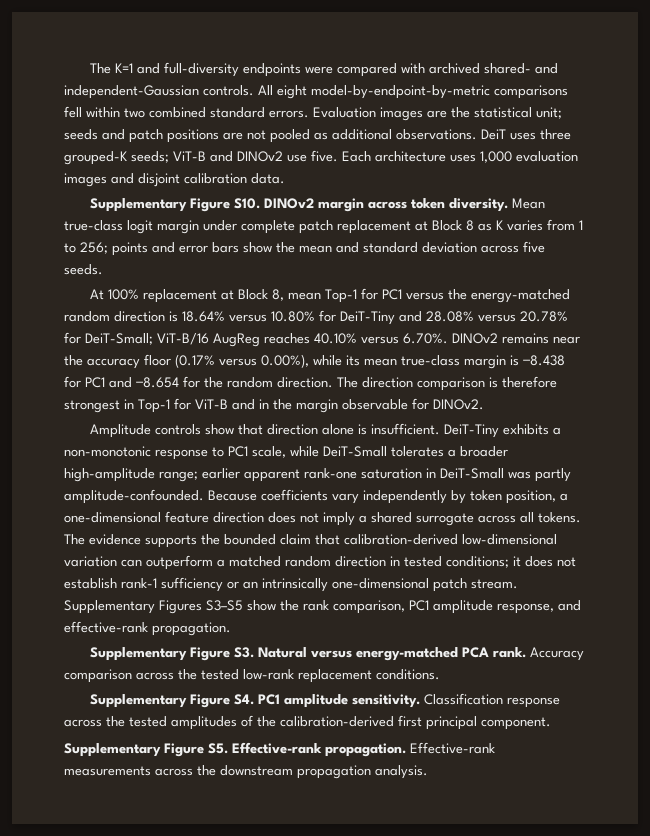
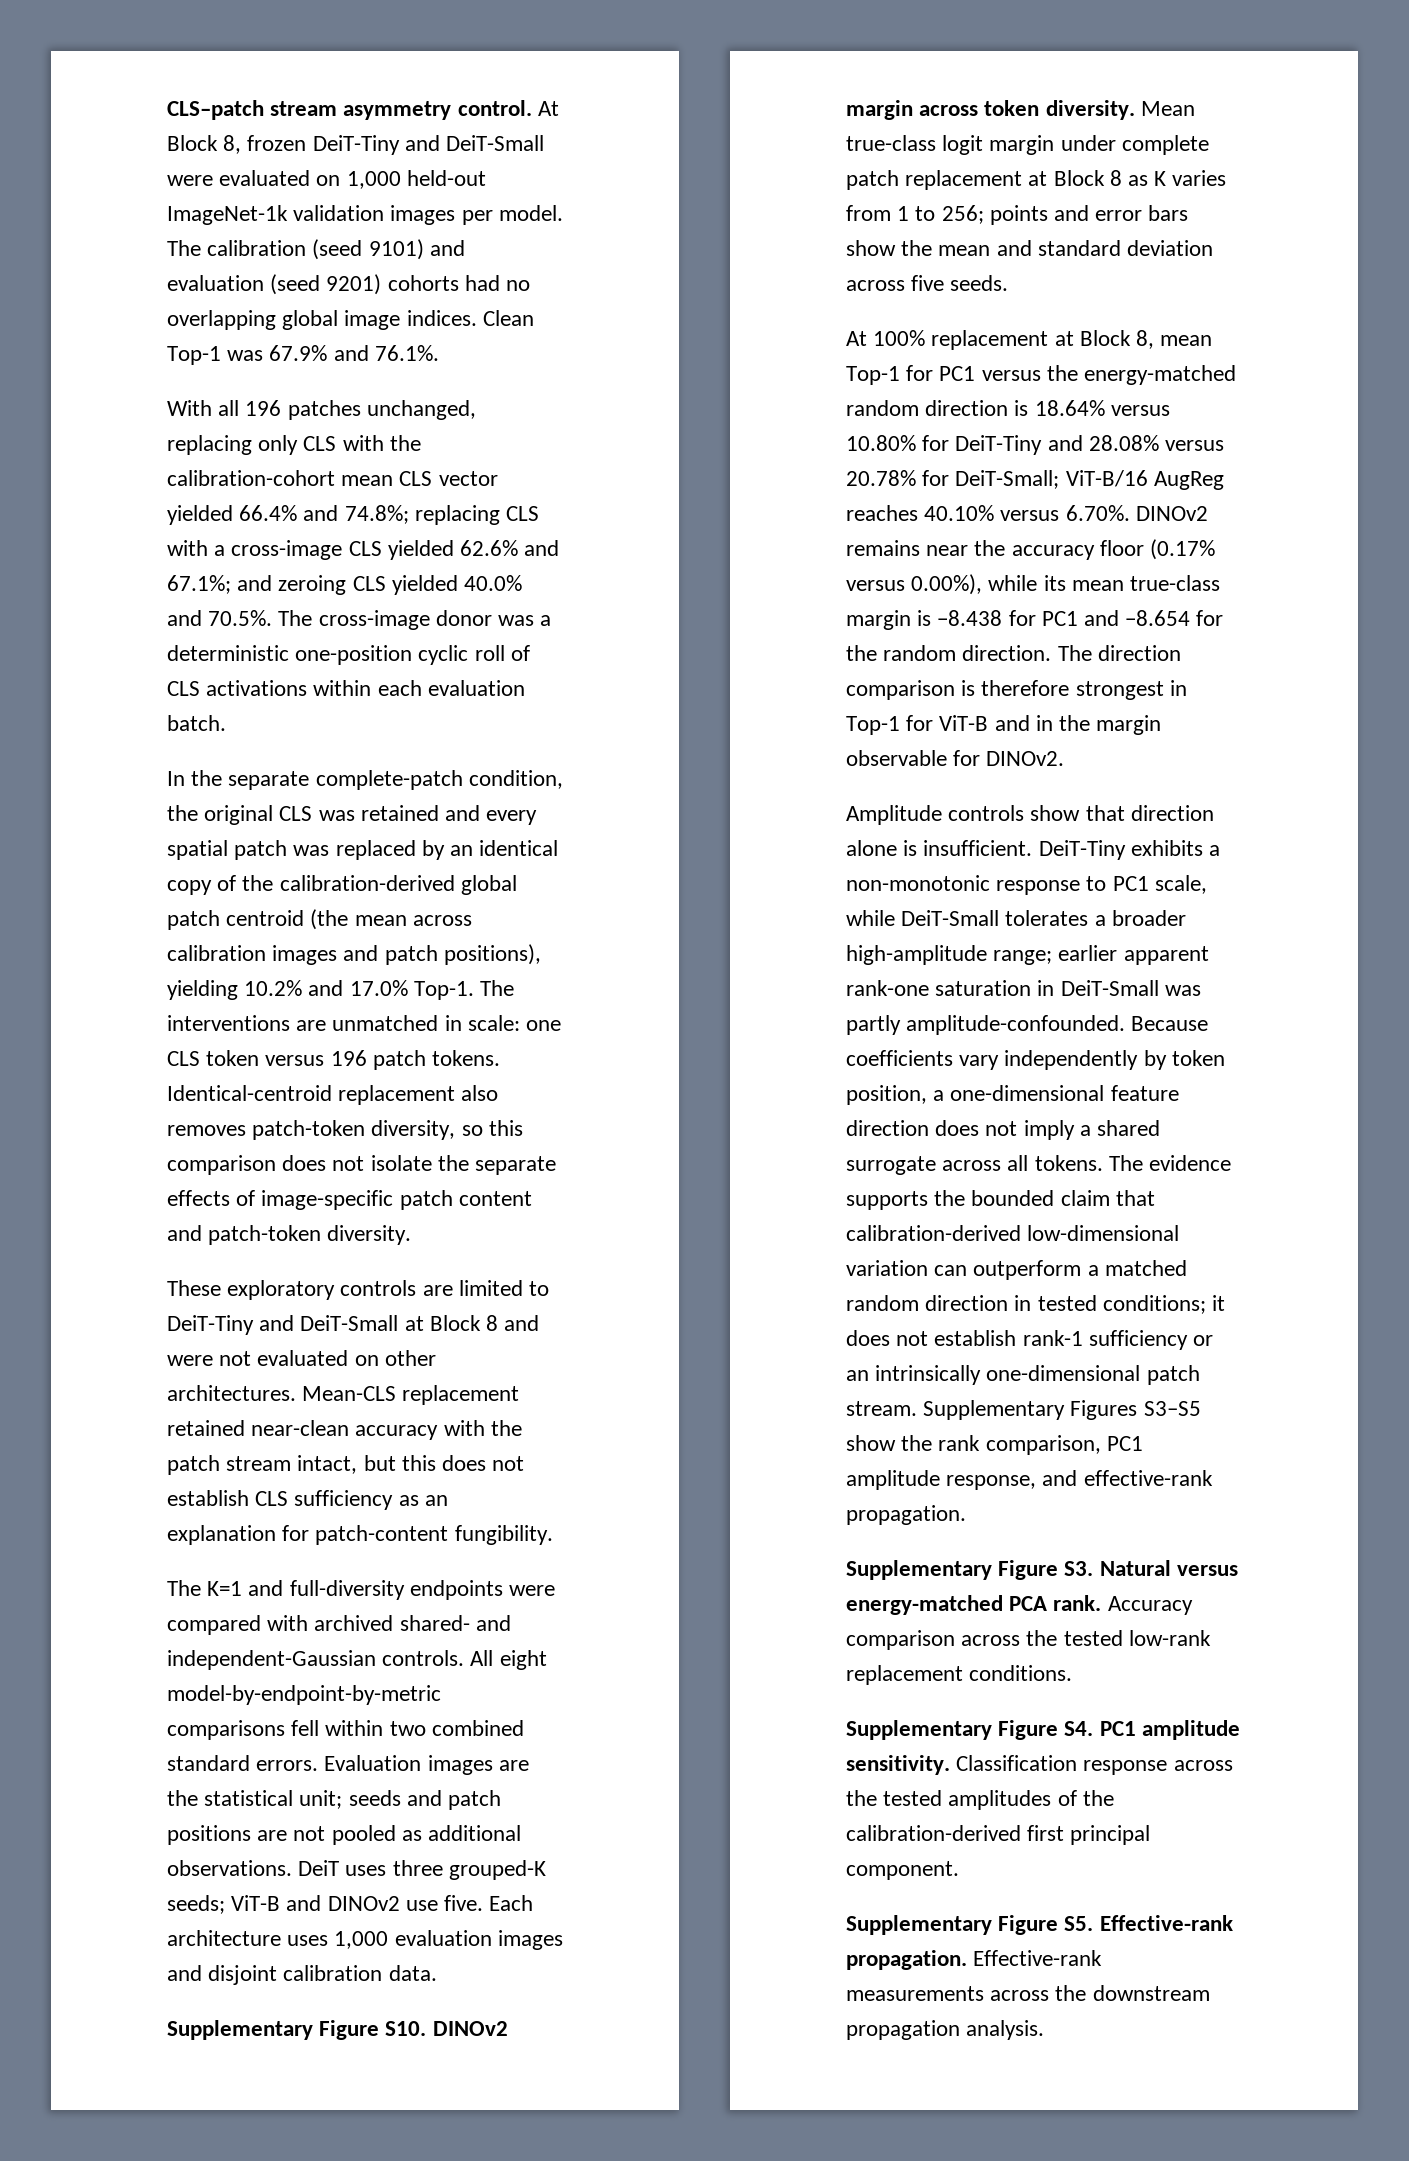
(89, 68) none -> [167,100,559,120] [167,135,545,155] [167,170,486,189] [167,205,563,225] [167,239,465,260] [167,274,531,295] [167,310,534,330] [167,345,439,365] [167,400,476,420] [167,435,421,455] [167,470,498,486] [167,505,540,525] [167,540,560,560] [167,575,523,595] [167,610,552,630] [167,645,530,665] [167,680,525,696] [167,715,226,731] [167,770,563,790] [167,805,538,825] [167,840,559,860] [167,875,517,895] [167,909,472,930] [167,944,541,965] [167,980,515,1000] [167,1015,562,1031] [167,1050,501,1070] [167,1085,499,1105] [167,1120,523,1140] [167,1155,557,1175] [167,1190,532,1210] [167,1225,412,1245] [167,1280,550,1300] [167,1315,540,1335] [167,1350,436,1366] [167,1385,520,1405] [167,1420,522,1440] [167,1455,525,1475] [167,1490,448,1510] [167,1525,553,1545] CLS–patch stream asymmetry control. At Block 8, frozen DeiT-Tiny and DeiT-Small were evaluated on 1,000 held-out ImageNet-1k validation images per model. The calibration (seed 9101) and evaluation (seed 9201) cohorts had no overlapping global image indices. Clean Top-1 was 67.9% and 76.1%. // With all 196 patches unchanged, replacing only CLS with the calibration-cohort mean CLS vector yielded 66.4% and 74.8%; replacing CLS with a cross-image CLS yielded 62.6% and 67.1%; and zeroing CLS yielded 40.0% and 70.5%. The cross-image donor was a deterministic one-position cyclic roll of CLS activations within each evaluation batch. // In the separate complete-patch condition, the original CLS was retained and every spatial patch was replaced by an identical copy of the calibration-derived global patch centroid (the mean across calibration images and patch positions), yielding 10.2% and 17.0% Top-1. The interventions are unmatched in scale: one CLS token versus 196 patch tokens. Identical-centroid replacement also removes patch-token diversity, so this comparison does not isolate the separate effects of image-specific patch content and patch-token diversity. // These exploratory controls are limited to DeiT-Tiny and DeiT-Small at Block 8 and were not evaluated on other architectures. Mean-CLS replacement retained near-clean accuracy with the patch stream intact, but this does not establish CLS sufficiency as an explanation for patch-content fungibility. //

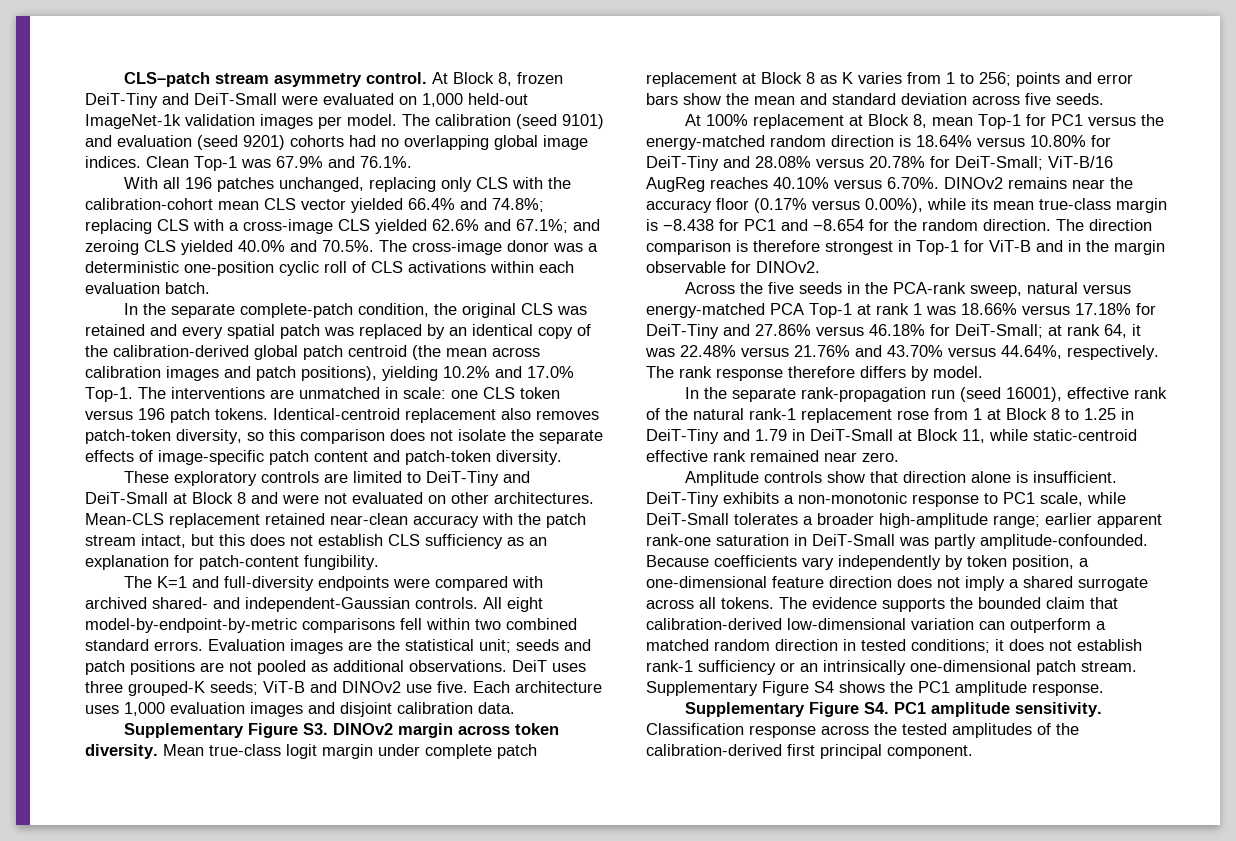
[385,2021,427,2036] S10. -> [303,723,329,735] S3.
(1065, 758) none -> [685,282,1132,297] [646,303,1156,318] [646,324,1141,339] [645,345,1159,360] [646,366,983,381] [685,387,1168,402] [646,408,1134,423] [646,429,1137,444] [646,450,899,462] // Across the five seeds in the PCA-rank sweep, natural versus energy-matched PCA Top-1 at rank 1 was 18.66% versus 17.18% for DeiT-Tiny and 27.86% versus 46.18% for DeiT-Small; at rank 64, it was 22.48% versus 21.76% and 43.70% versus 44.64%, respectively. The rank response therefore differs by model. // In the separate rank-propagation run (seed 16001), effective rank of the natural rank-1 replacement rose from 1 at Block 8 to 1.25 in DeiT-Tiny and 1.79 in DeiT-Small at Block 11, while static-centroid effective rank remained near zero.
[1070,1400,1201,1420] [846,1435,1143,1455] [846,1470,1213,1490] [846,1505,966,1525] [846,1560,1238,1580] [846,1595,1193,1615] [846,1630,1211,1650] [846,1665,1073,1685] Figures S3–S5 show the rank comparison, PC1 amplitude response, and effective-rank propagation. // Supplementary Figure S3. Natural versus energy-matched PCA rank. Accuracy comparison across the tested low-rank replacement conditions. -> [762,681,1104,696] Figure S4 shows the PC1 amplitude response.
[846,1915,1233,1935] [846,1950,1103,1970] [846,1985,1210,2001] [846,2020,1045,2040] // Supplementary Figure S5. Effective-rank propagation. Effective-rank measurements across the downstream propagation analysis. -> (973, 752) none

